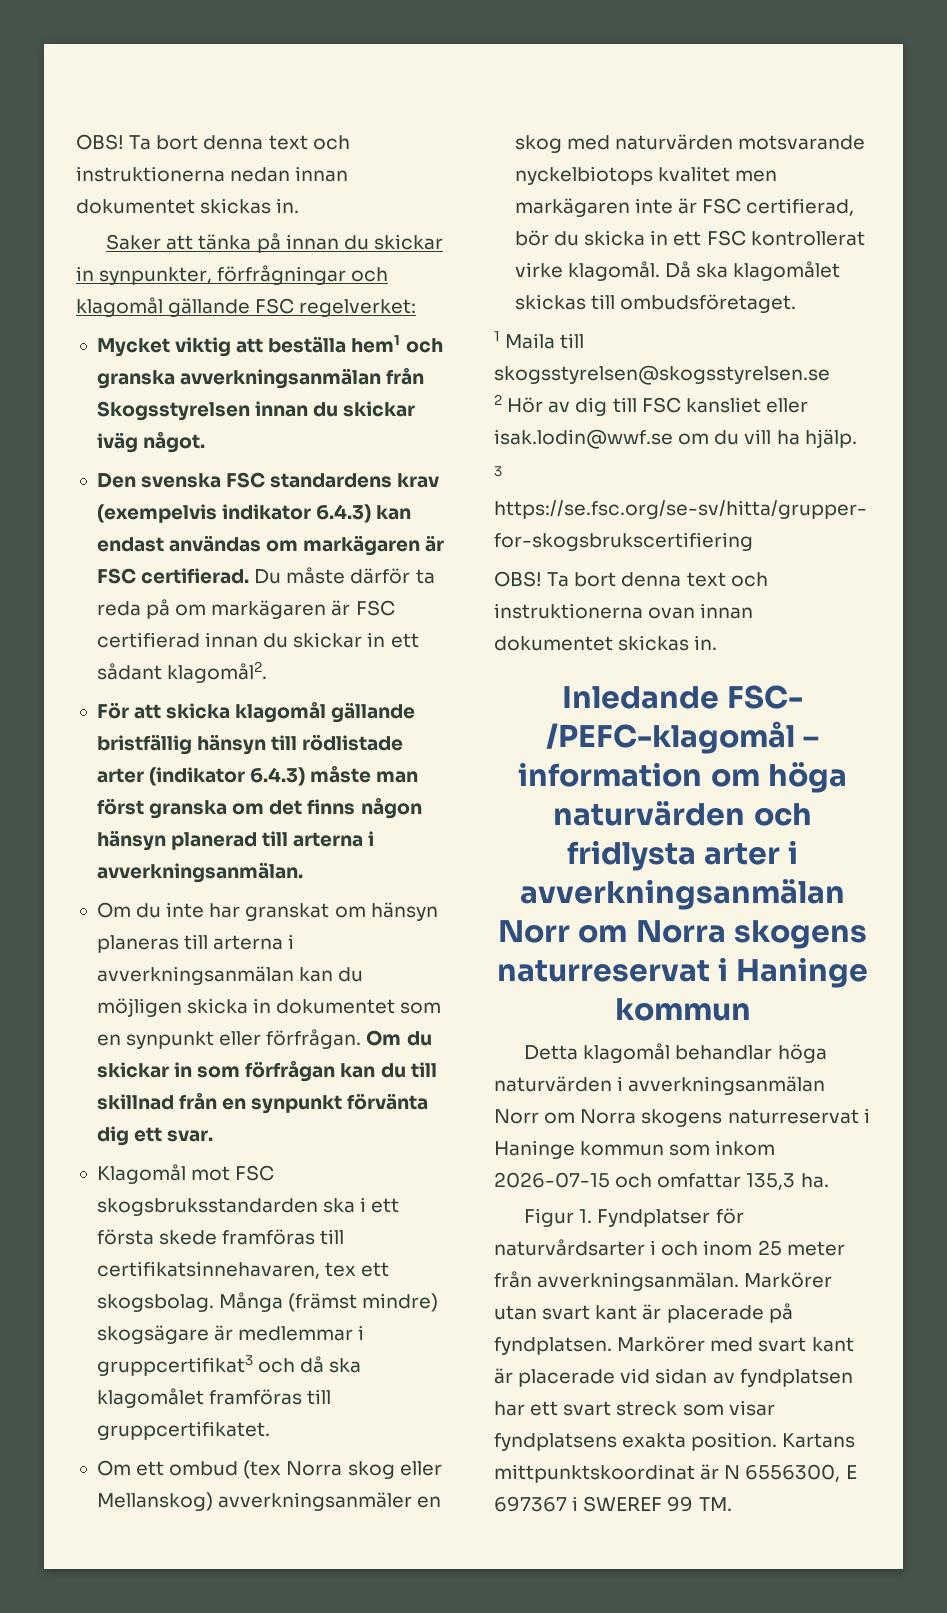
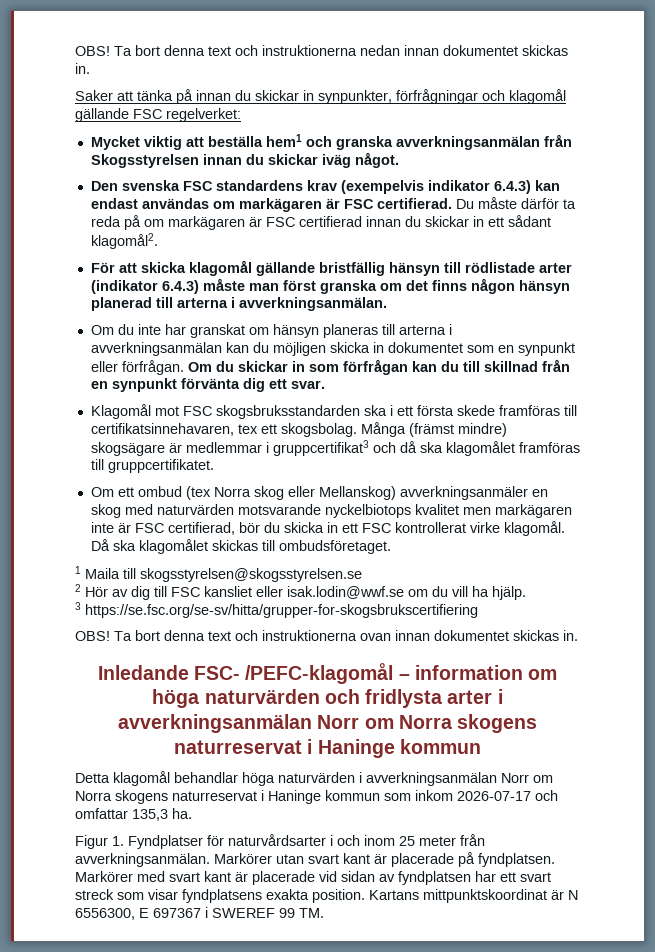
[494,1172,610,1188] 2026-07-15 -> [457,791,531,801] 2026-07-17

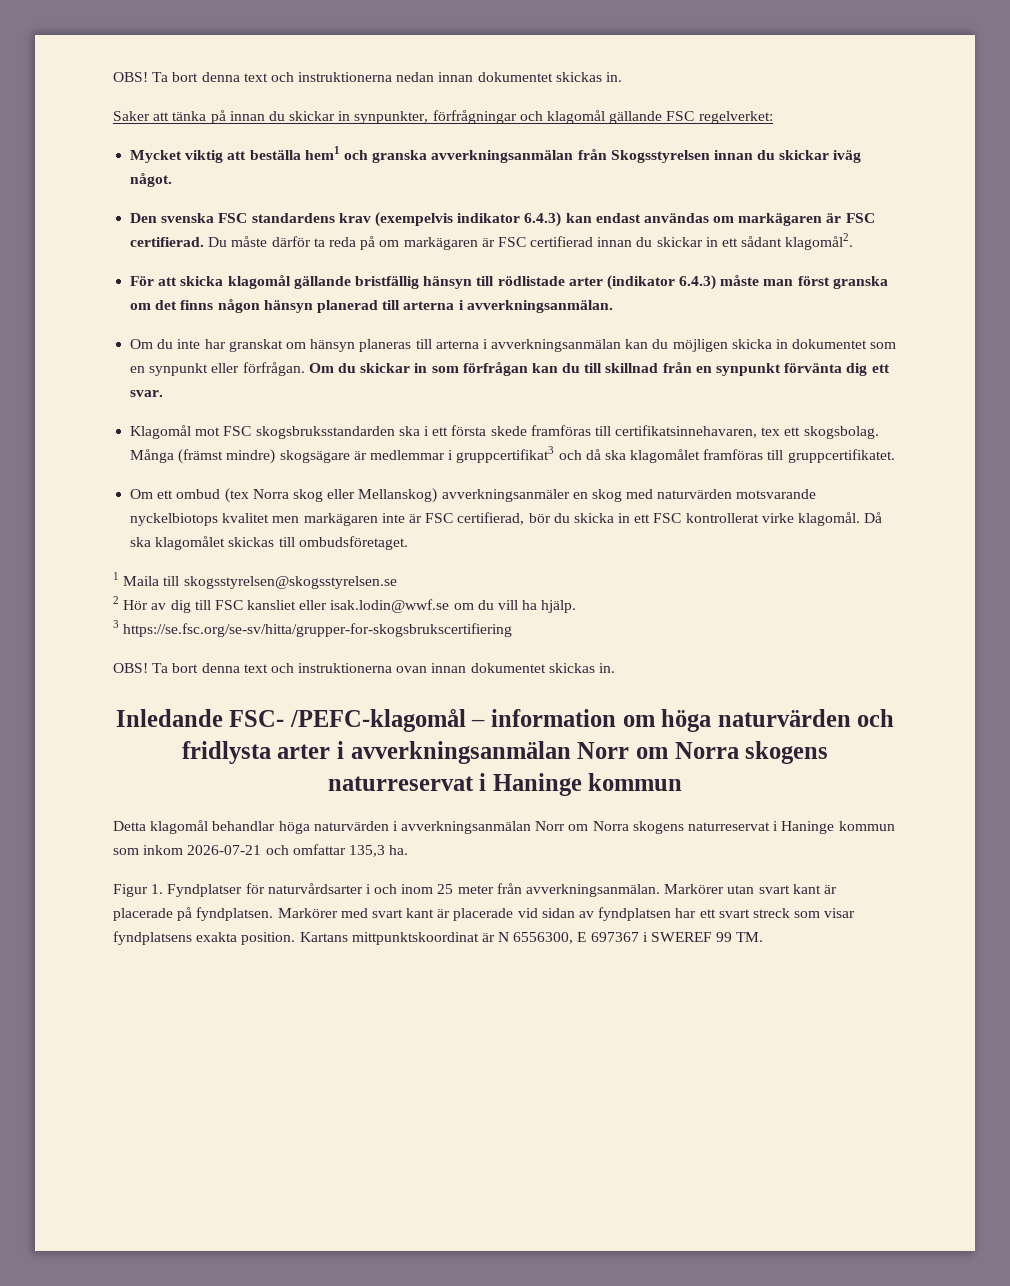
[457,791,531,801] 2026-07-17 -> [187,845,262,855] 2026-07-21

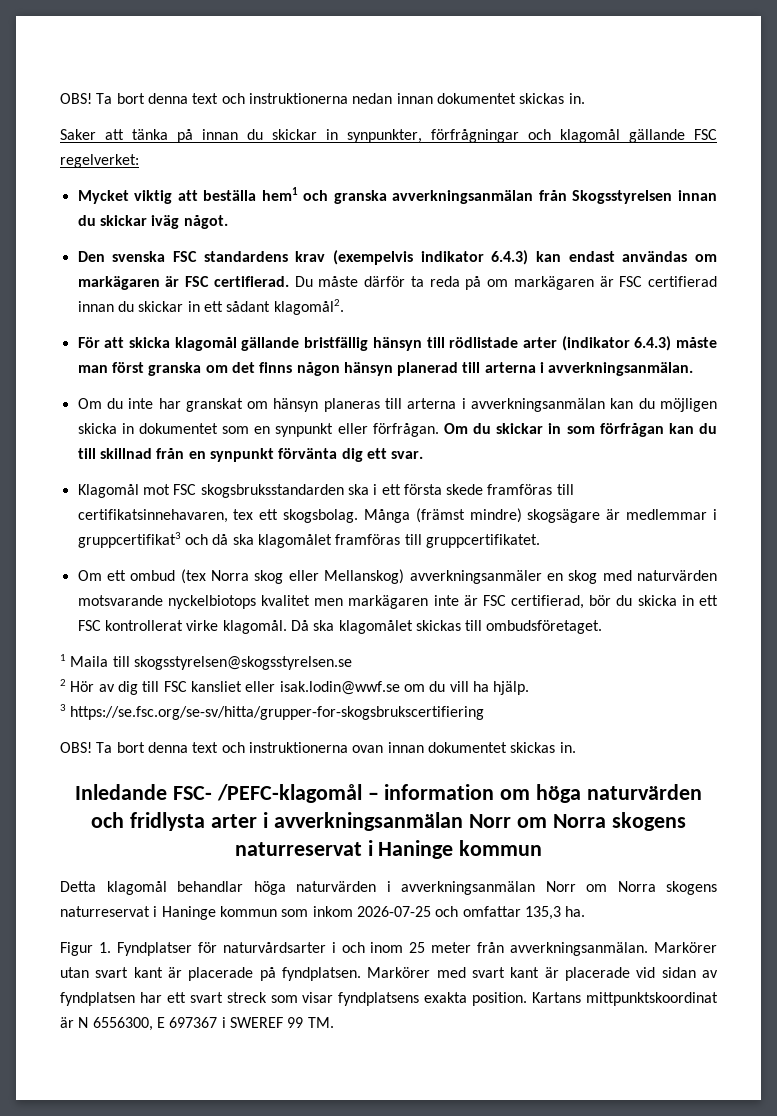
[187,845,262,855] 2026-07-21 -> [356,906,431,917] 2026-07-25

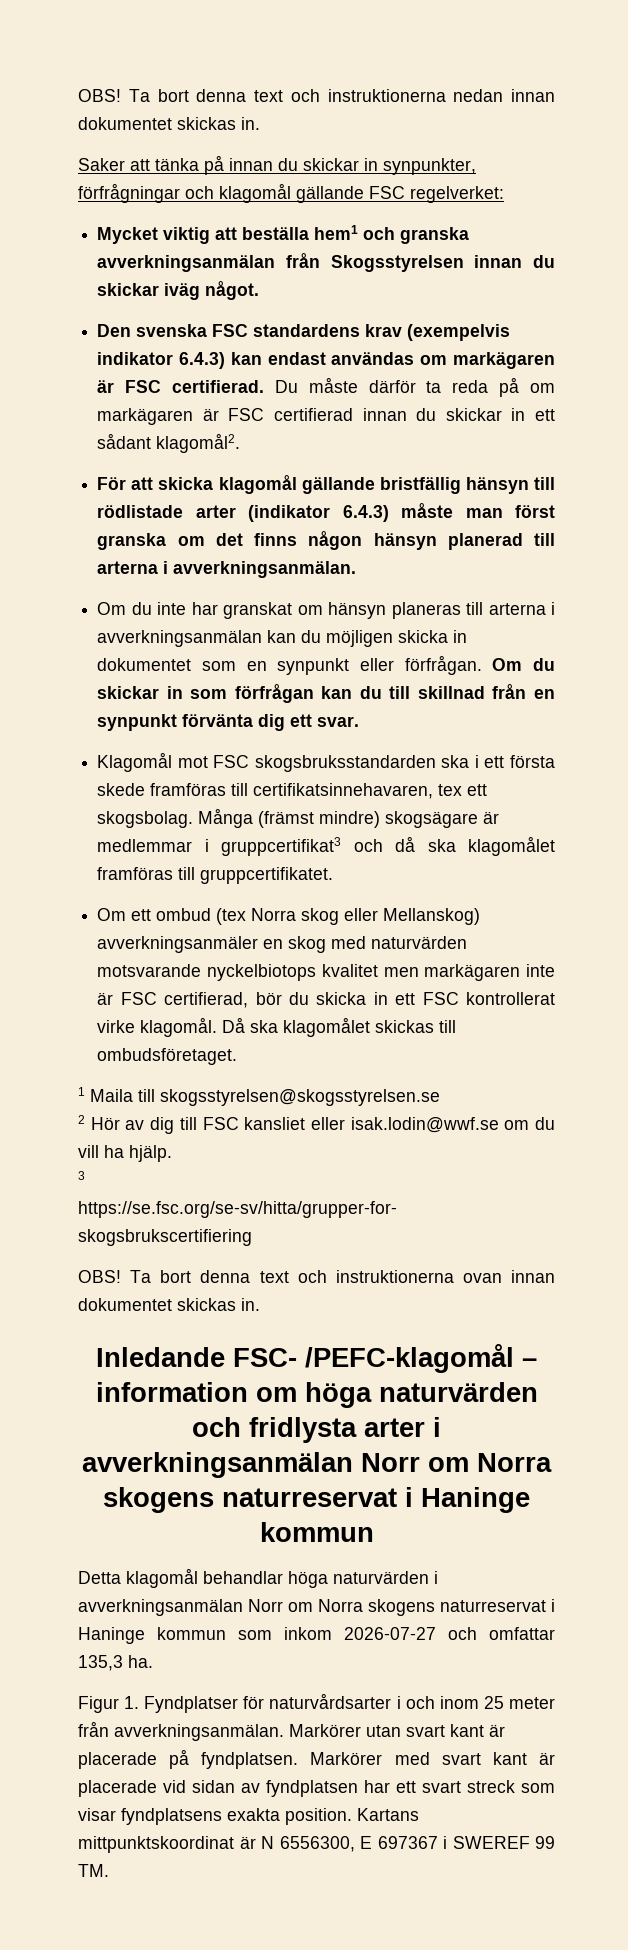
[356,906,431,917] 2026-07-25 -> [344,1627,436,1640] 2026-07-27

